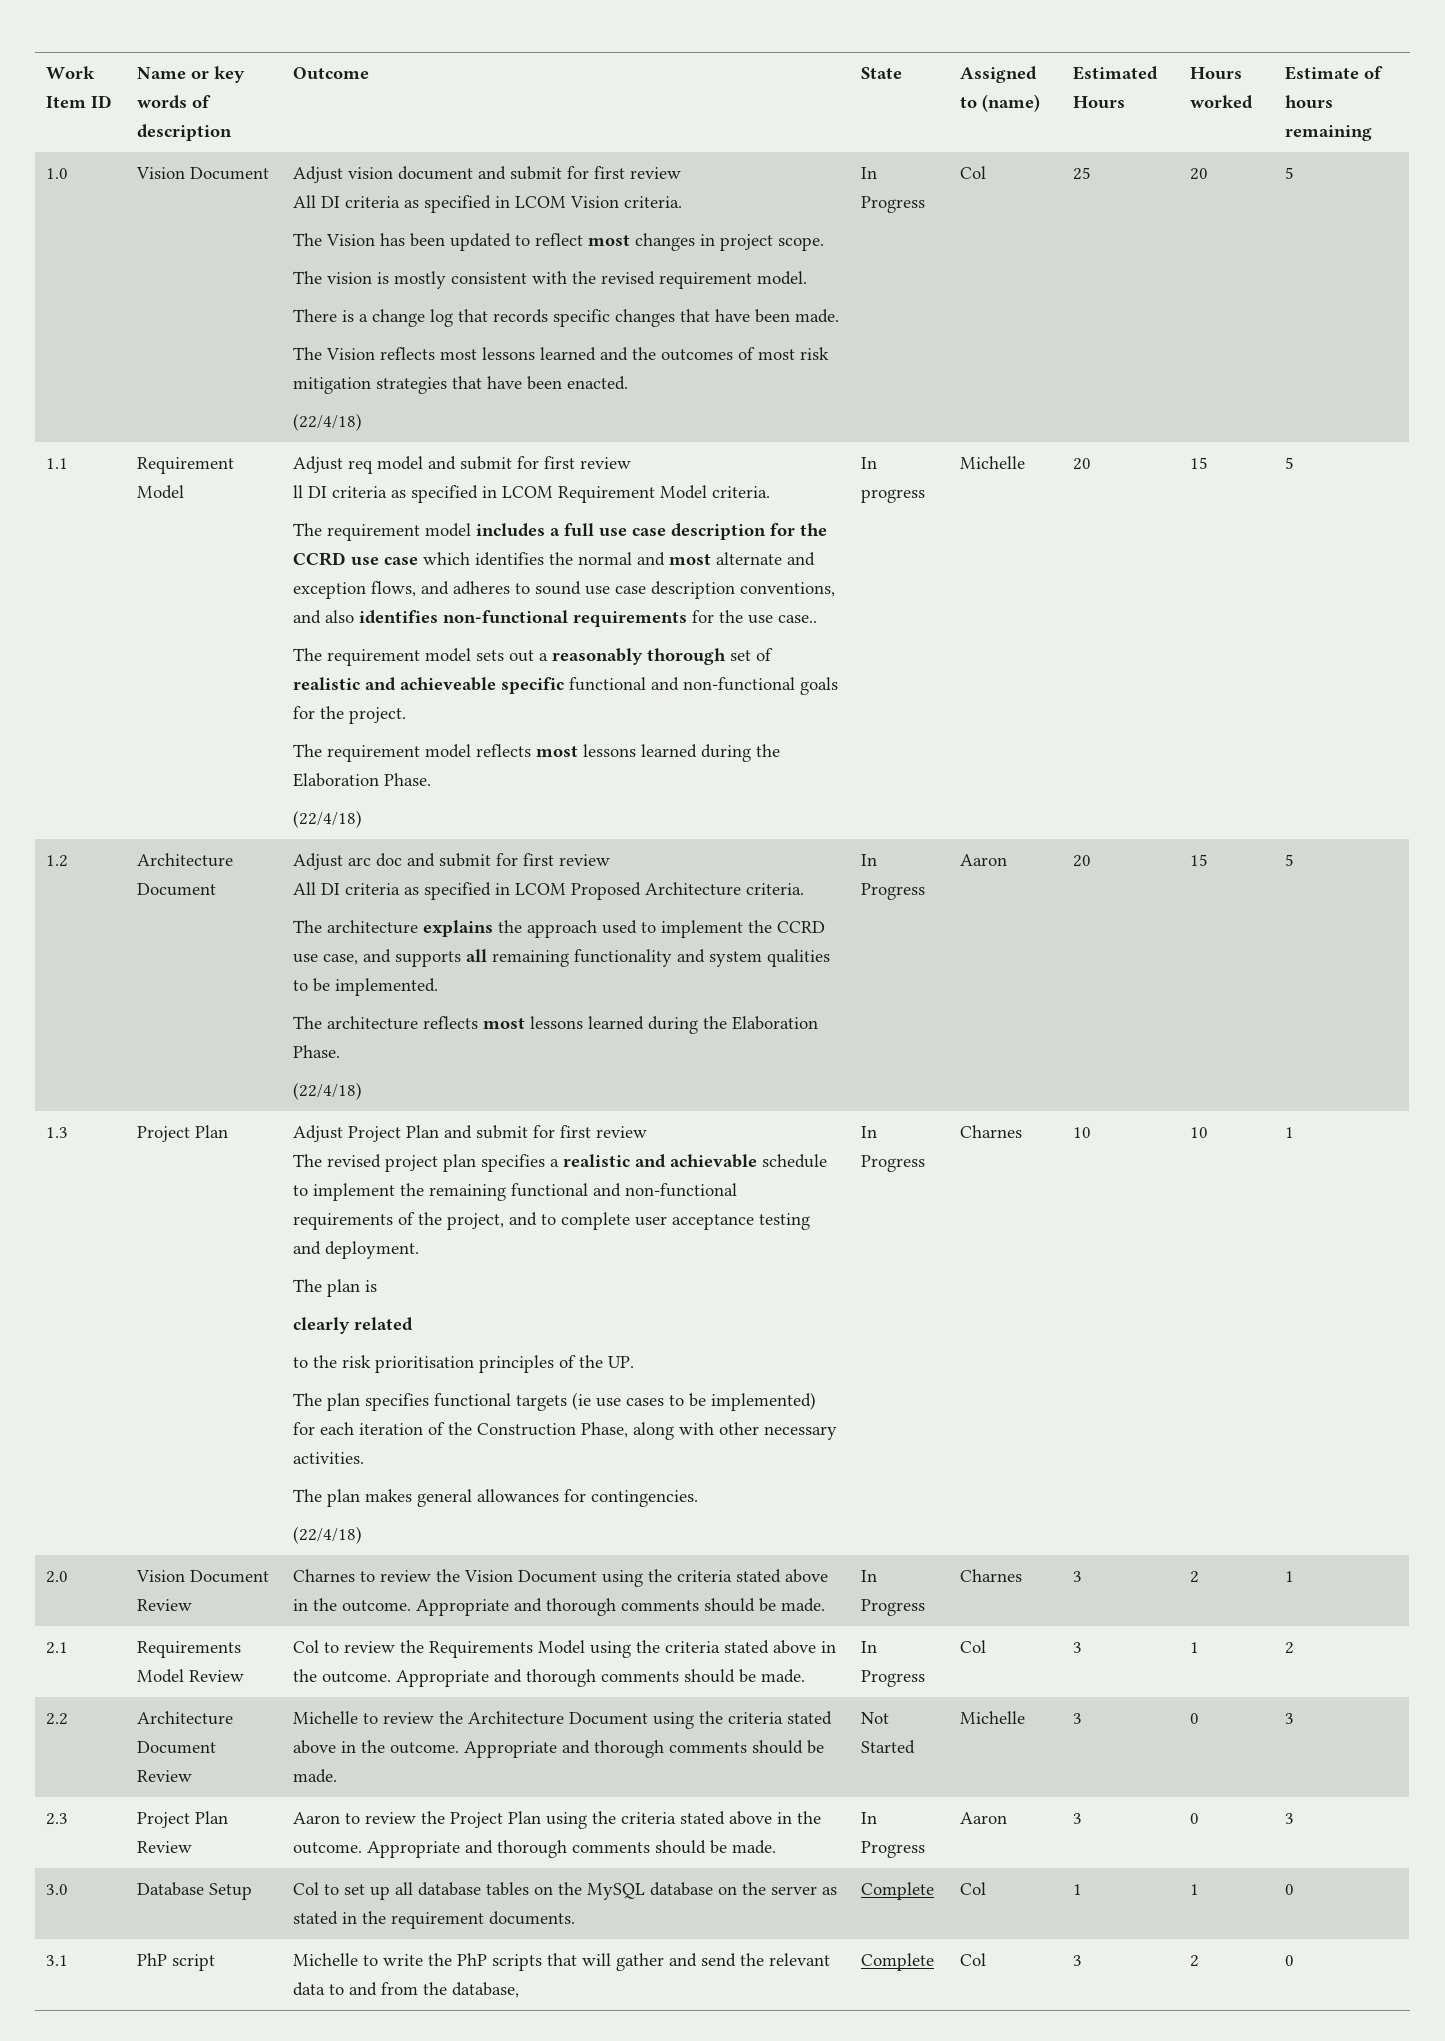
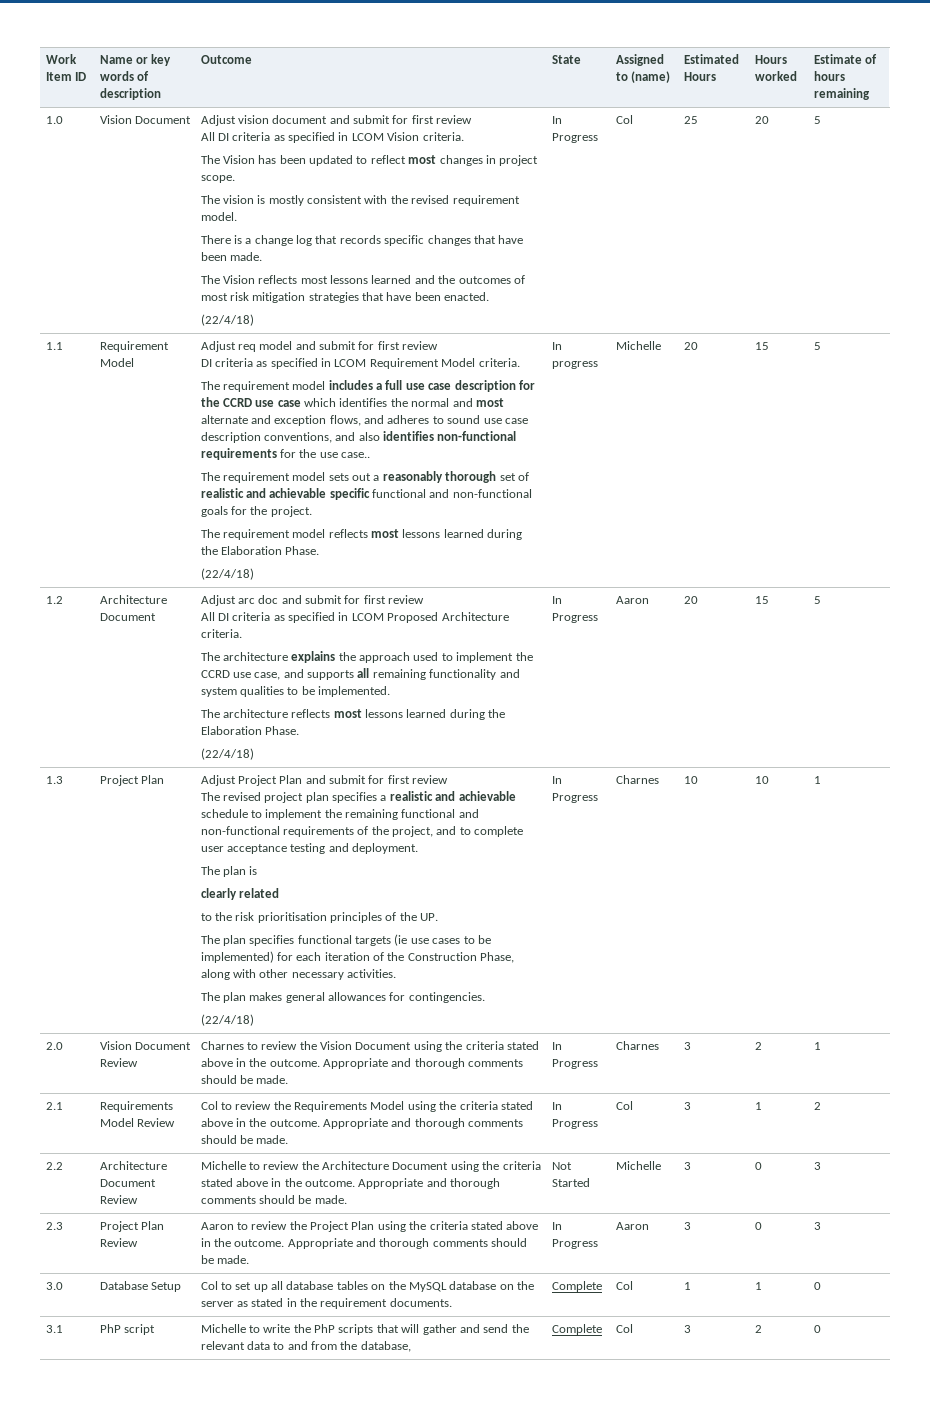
[293,485,304,498] ll -> (439, 345) none
[400,677,497,691] achieveable -> [269,488,327,498] achievable

